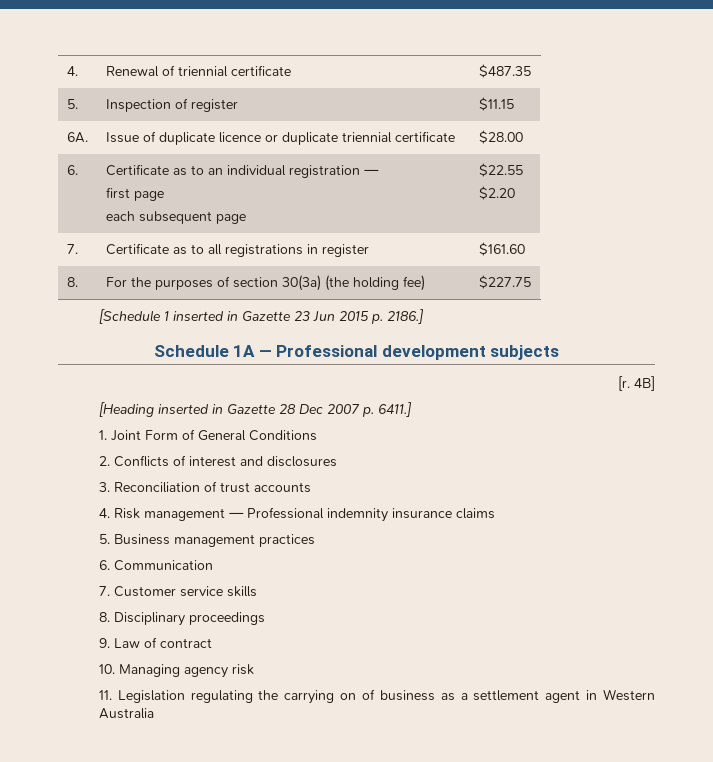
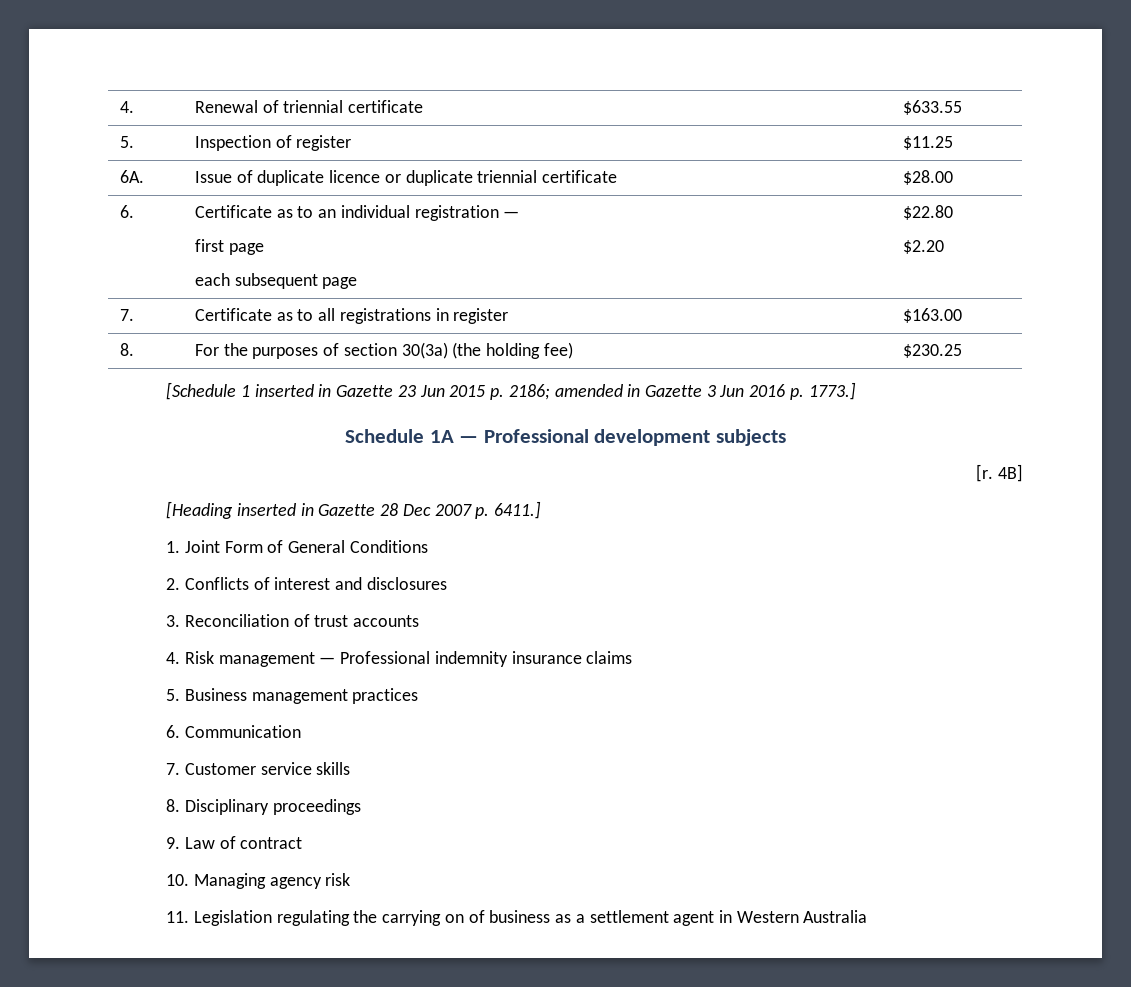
[478,64,531,78] $487.35 -> [902,100,962,115] $633.55
[478,97,514,111] $11.15 -> [902,136,953,150] $11.25
[478,163,523,177] $22.55 -> [902,205,953,220] $22.80
[478,242,525,256] $161.60 -> [902,308,962,323] $163.00
[478,275,531,289] $227.75 -> [902,344,962,358] $230.25
[386,309,424,324] 2186.] -> [508,382,856,400] 2186; amended in Gazette 3 Jun 2016 p. 1773.]

